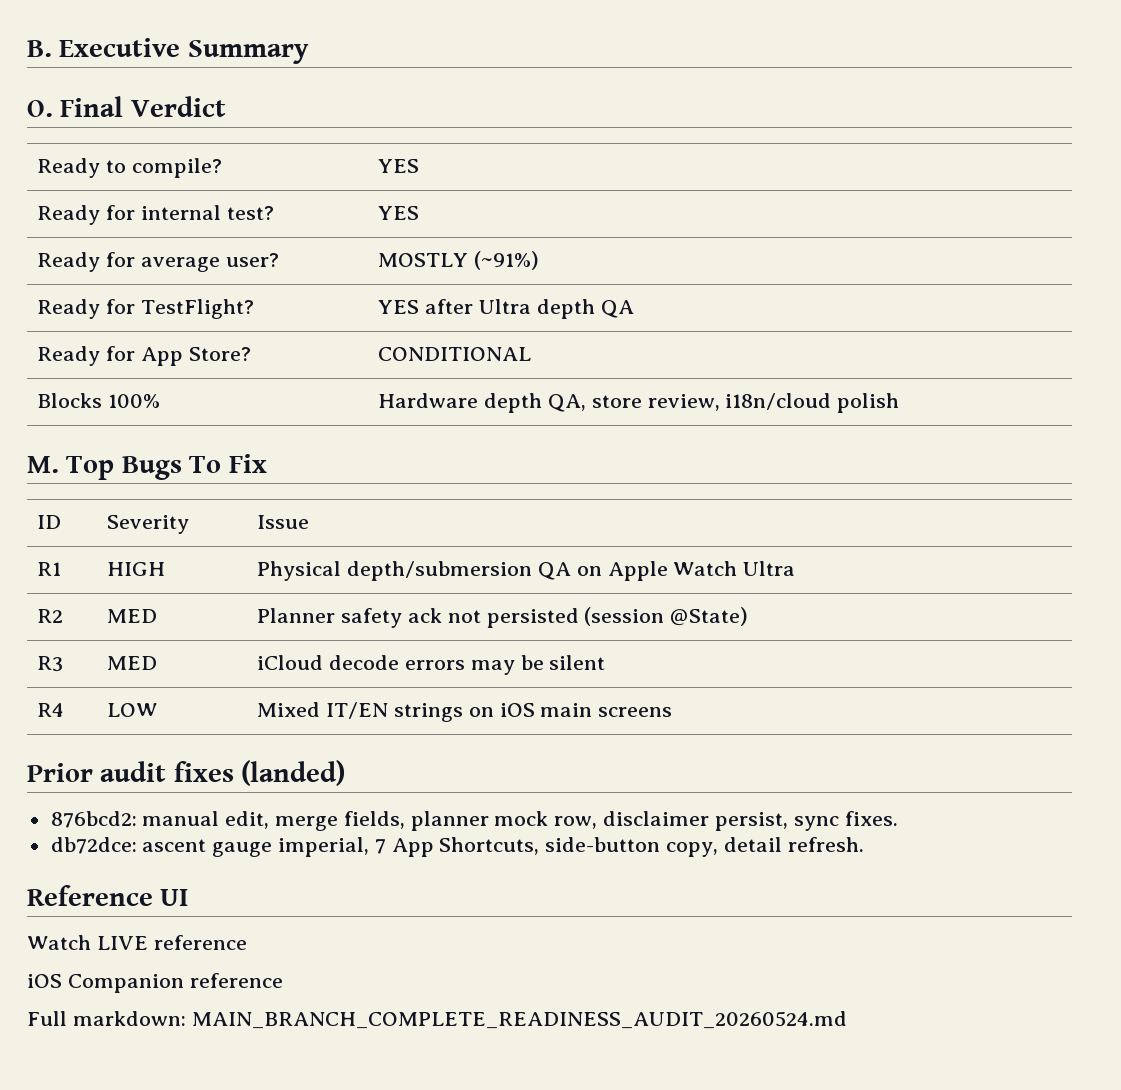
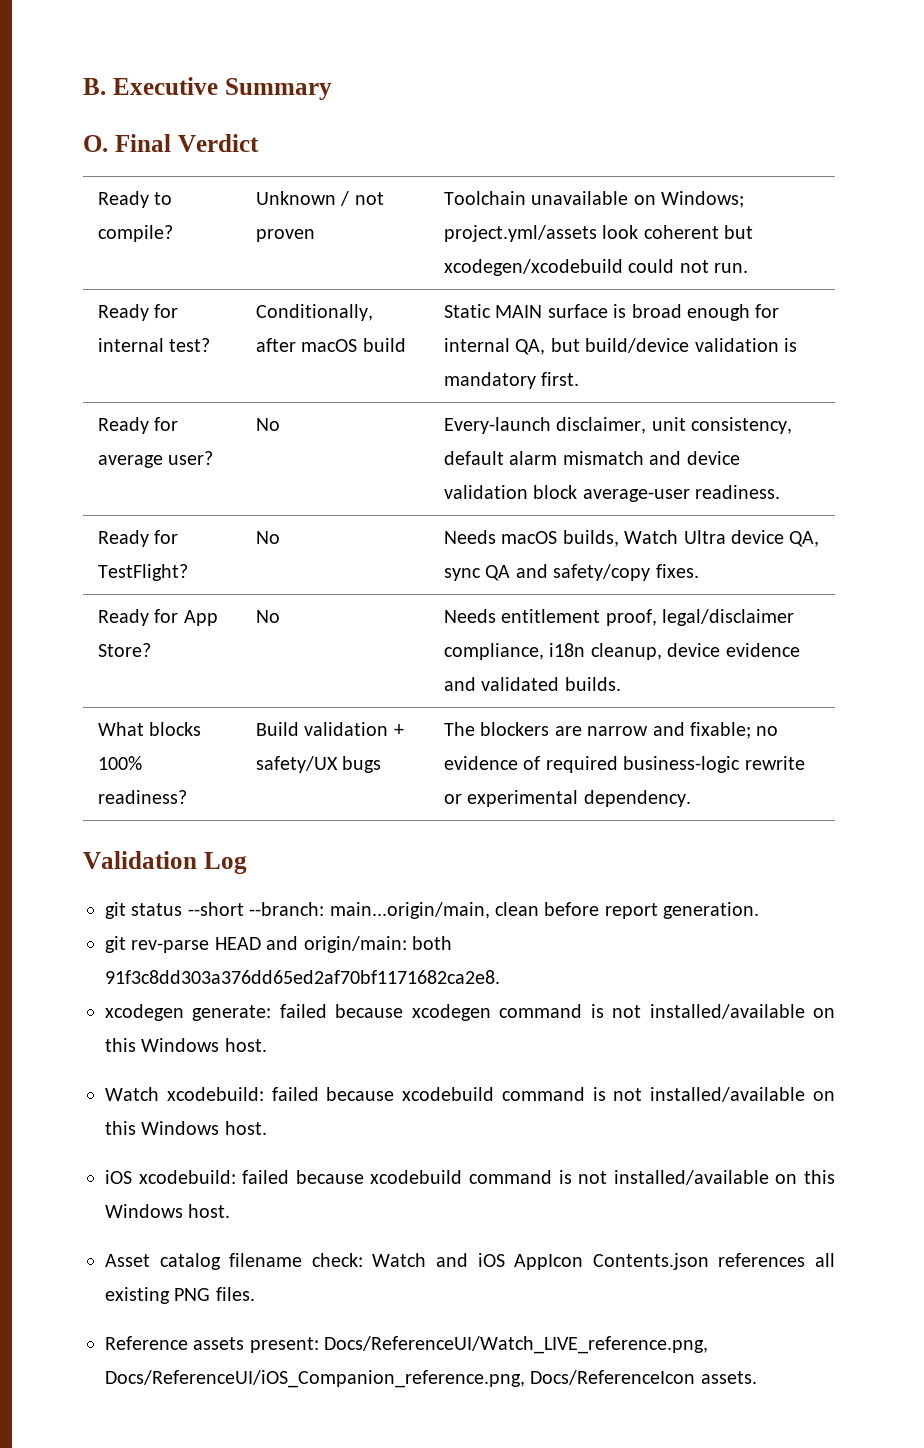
[378,159,420,173] [37,205,274,225] [378,206,420,220] [37,252,279,272] [378,251,540,270] [37,299,254,319] [378,299,634,319] [37,346,251,366] [378,347,532,361] [37,393,161,408] [378,393,900,413] [27,454,267,480] [37,515,62,529] [107,515,190,534] [257,515,310,529] [37,562,62,576] [107,562,166,576] [257,561,796,581] [37,609,64,623] [107,609,158,623] [257,607,749,628] [37,656,64,672] [107,656,158,670] [257,655,606,675] [37,703,65,717] [107,703,158,717] [257,702,673,722] [27,760,346,786] [50,811,898,831] [50,837,864,857] [27,885,189,906] [27,935,247,950] [27,973,283,993] [27,1011,847,1029] YES // Ready for internal test? | YES // Ready for average user? | MOSTLY (~91%) // Ready for TestFlight? | YES after Ultra depth QA // Ready for App Store? | CONDITIONAL // Blocks 100% | Hardware depth QA, store review, i18n/cloud polish // M. Top Bugs To Fix // ID | Severity | Issue // R1 | HIGH | Physical depth/submersion QA on Apple Watch Ultra // R2 | MED | Planner safety ack not persisted (session @State) // R3 | MED | iCloud decode errors may be silent // R4 | LOW | Mixed IT/EN strings on iOS main screens // Prior audit fixes (landed) // 876bcd2: manual edit, merge fields, planner mock row, disclaimer persist, sync fixes. // db72dce: ascent gauge imperial, 7 App Shortcuts, side-button copy, detail refresh. // Reference UI // Watch LIVE reference // iOS Companion reference // Full markdown: MAIN_BRANCH_COMPLETE_READINESS_AUDIT_20260524.md -> [255,191,384,206] [255,229,315,242] [443,191,745,208] [443,225,754,242] [443,259,749,276] [97,304,179,321] [97,338,211,352] [255,304,373,321] [255,338,406,352] [443,304,780,321] [443,338,797,355] [443,372,580,389] [97,417,179,434] [97,451,214,468] [255,418,280,431] [443,417,793,434] [443,451,740,465] [443,485,781,502] [97,530,179,547] [97,564,188,581] [255,531,280,544] [443,530,820,547] [443,564,699,581] [97,609,218,626] [97,643,151,657] [255,610,280,623] [443,609,795,626] [443,643,800,660] [443,677,621,691] [97,722,202,736] [97,756,142,770] [97,790,187,804] [255,722,404,736] [255,756,382,773] [443,722,779,739] [443,756,805,773] [443,790,691,807] [83,851,247,874] [105,902,760,919] [105,936,452,953] [105,970,500,984] [105,1004,836,1021] [105,1038,267,1052] [105,1087,836,1102] [105,1121,267,1135] [105,1170,836,1185] [105,1204,231,1218] [105,1253,836,1270] [105,1287,255,1304] [105,1336,709,1354] [105,1370,757,1388] Unknown / not proven | Toolchain unavailable on Windows; project.yml/assets look coherent but xcodegen/xcodebuild could not run. // Ready for internal test? | Conditionally, after macOS build | Static MAIN surface is broad enough for internal QA, but build/device validation is mandatory first. // Ready for average user? | No | Every-launch disclaimer, unit consistency, default alarm mismatch and device validation block average-user readiness. // Ready for TestFlight? | No | Needs macOS builds, Watch Ultra device QA, sync QA and safety/copy fixes. // Ready for App Store? | No | Needs entitlement proof, legal/disclaimer compliance, i18n cleanup, device evidence and validated builds. // What blocks 100% readiness? | Build validation + safety/UX bugs | The blockers are narrow and fixable; no evidence of required business-logic rewrite or experimental dependency. // Validation Log // git status --short --branch: main...origin/main, clean before report generation. // git rev-parse HEAD and origin/main: both 91f3c8dd303a376dd65ed2af70bf1171682ca2e8. // xcodegen generate: failed because xcodegen command is not installed/available on this Windows host. // Watch xcodebuild: failed because xcodebuild command is not installed/available on this Windows host. // iOS xcodebuild: failed because xcodebuild command is not installed/available on this Windows host. // Asset catalog filename check: Watch and iOS AppIcon Contents.json references all existing PNG files. // Reference assets present: Docs/ReferenceUI/Watch_LIVE_reference.png, Docs/ReferenceUI/iOS_Companion_reference.png, Docs/ReferenceIcon assets.

